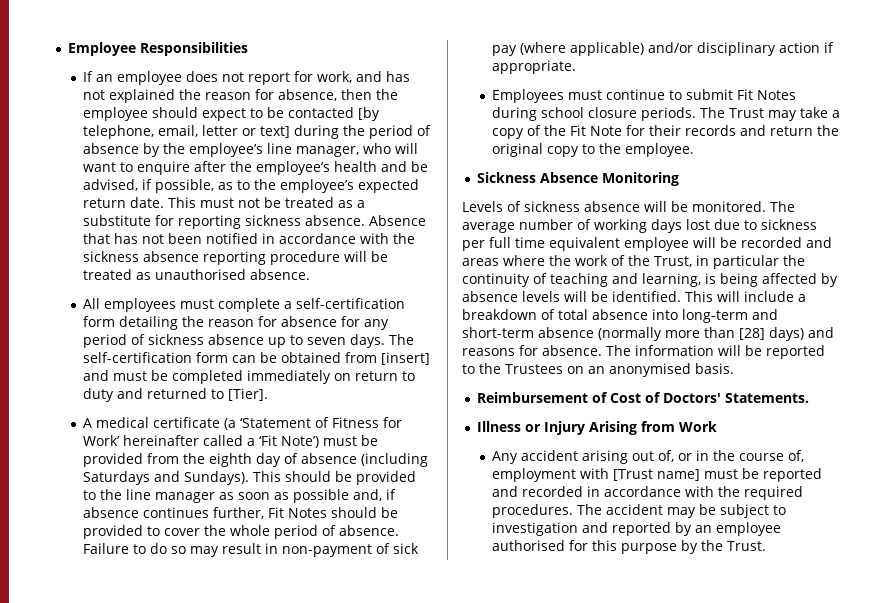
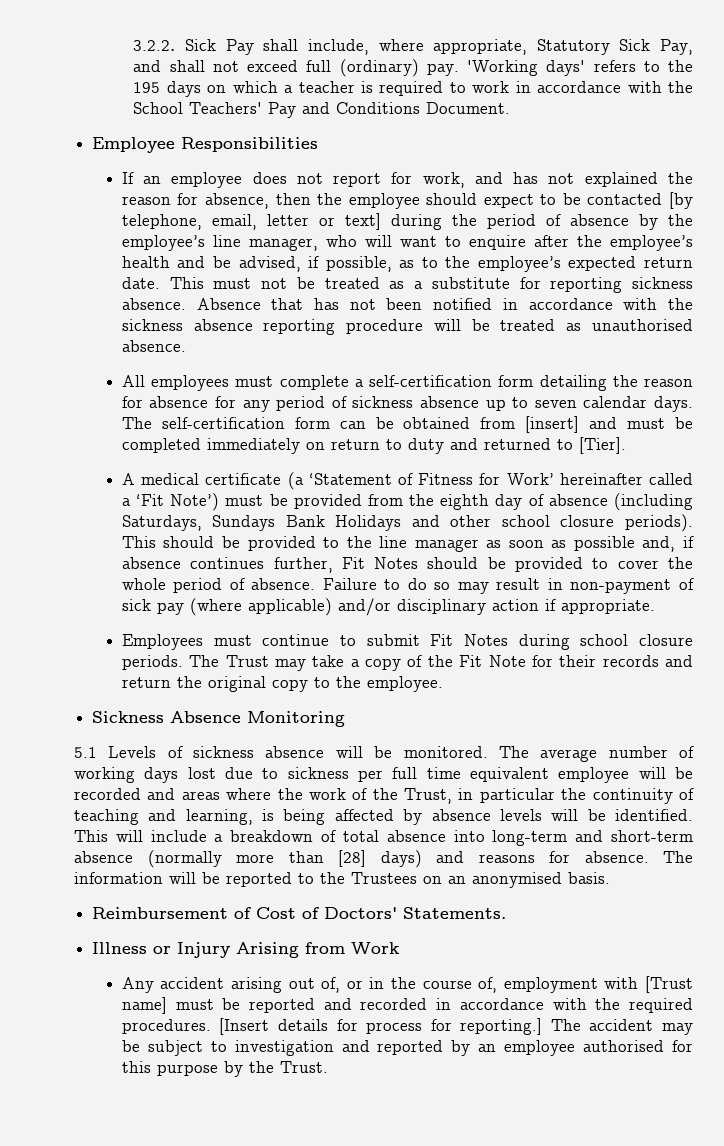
(67, 49) none -> [133,39,694,55] [133,59,694,77] [133,81,694,97] [133,102,511,118] 3.2.2. Sick Pay shall include, where appropriate, Statutory Sick Pay, and shall not exceed full (ordinary) pay. 'Working days' refers to the 195 days on which a teacher is required to work in accordance with the School Teachers' Pay and Conditions Document. //
(346, 341) none -> [583,396,648,408] calendar
[82,471,249,485] Saturdays and Sundays). -> [121,514,694,532] Saturdays, Sundays Bank Holidays and other school closure periods).
(679, 179) none -> [74,747,97,758] 5.1
(573, 511) none -> [219,1018,543,1035] [Insert details for process for reporting.]

